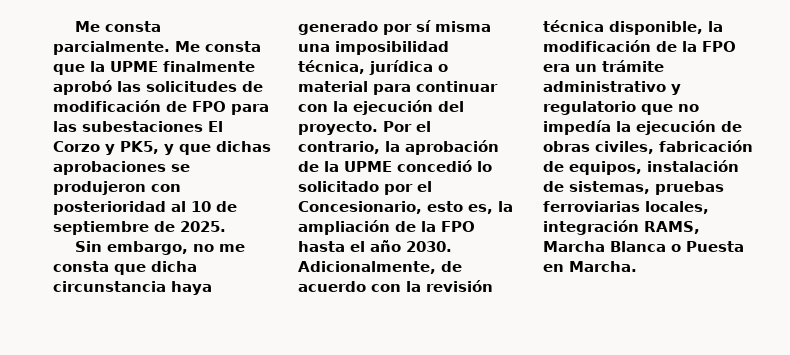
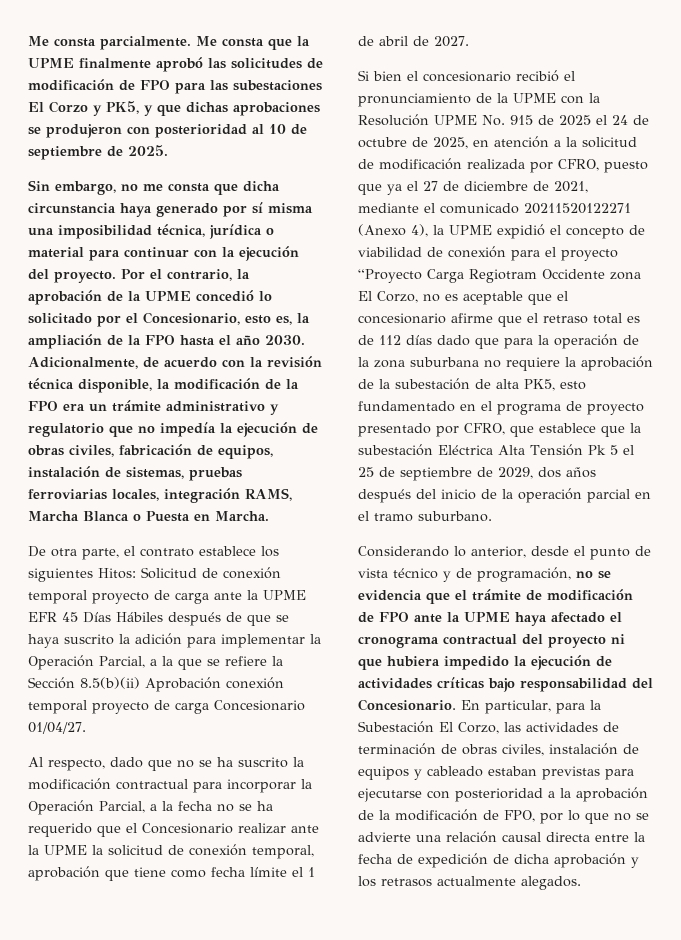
(637, 266) none -> [28,546,279,560] [28,567,281,582] [28,590,306,604] [28,612,289,626] [28,633,321,648] [28,655,283,670] [28,677,284,692] [28,700,305,714] [28,722,86,734] [28,757,304,771] [28,778,312,793] [28,800,273,815] [28,823,319,837] [28,844,314,859] [28,866,315,881] [358,36,469,47] [358,70,575,82] [358,93,600,107] [358,114,649,126] [358,136,637,149] [358,158,648,173] [358,181,588,195] [358,203,631,214] [358,224,645,239] [358,246,618,261] [358,269,641,283] [358,291,568,305] [358,313,640,327] [358,334,639,349] [358,356,653,371] [358,378,586,391] [358,401,644,415] [358,423,641,437] [358,444,634,456] [358,467,596,481] [358,488,651,503] [358,511,492,522] [358,546,651,560] [358,567,611,582] [358,589,633,604] [358,612,622,626] [358,634,625,648] [358,655,612,670] [358,677,653,692] [358,699,601,714] [358,721,619,734] [358,743,639,756] [358,766,634,780] [358,787,648,802] [358,809,649,824] [358,831,645,843] [358,853,639,868] [358,876,581,890] // De otra parte, el contrato establece los siguientes Hitos: Solicitud de conexión temporal proyecto de carga ante la UPME EFR 45 Días Hábiles después de que se haya suscrito la adición para implementar la Operación Parcial, a la que se refiere la Sección 8.5(b)(ii) Aprobación conexión temporal proyecto de carga Concesionario 01/04/27. // Al respecto, dado que no se ha suscrito la modificación contractual para incorporar la Operación Parcial, a la fecha no se ha requerido que el Concesionario realizar ante la UPME la solicitud de conexión temporal, aprobación que tiene como fecha límite el 1 de abril de 2027. // Si bien el concesionario recibió el pronunciamiento de la UPME con la Resolución UPME No. 915 de 2025 el 24 de octubre de 2025, en atención a la solicitud de modificación realizada por CFRO, puesto que ya el 27 de diciembre de 2021, mediante el comunicado 20211520122271 (Anexo 4), la UPME expidió el concepto de viabilidad de conexión para el proyecto “Proyecto Carga Regiotram Occidente zona El Corzo, no es aceptable que el concesionario afirme que el retraso total es de 112 días dado que para la operación de la zona suburbana no requiere la aprobación de la subestación de alta PK5, esto fundamentado en el programa de proyecto presentado por CFRO, que establece que la subestación Eléctrica Alta Tensión Pk 5 el 25 de septiembre de 2029, dos años después del inicio de la operación parcial en el tramo suburbano. // Considerando lo anterior, desde el punto de vista técnico y de programación, no se evidencia que el trámite de modificación de FPO ante la UPME haya afectado el cronograma contractual del proyecto ni que hubiera impedido la ejecución de actividades críticas bajo responsabilidad del Concesionario. En particular, para la Subestación El Corzo, las actividades de terminación de obras civiles, instalación de equipos y cableado estaban previstas para ejecutarse con posterioridad a la aprobación de la modificación de FPO, por lo que no se advierte una relación causal directa entre la fecha de expedición de dicha aprobación y los retrasos actualmente alegados.

